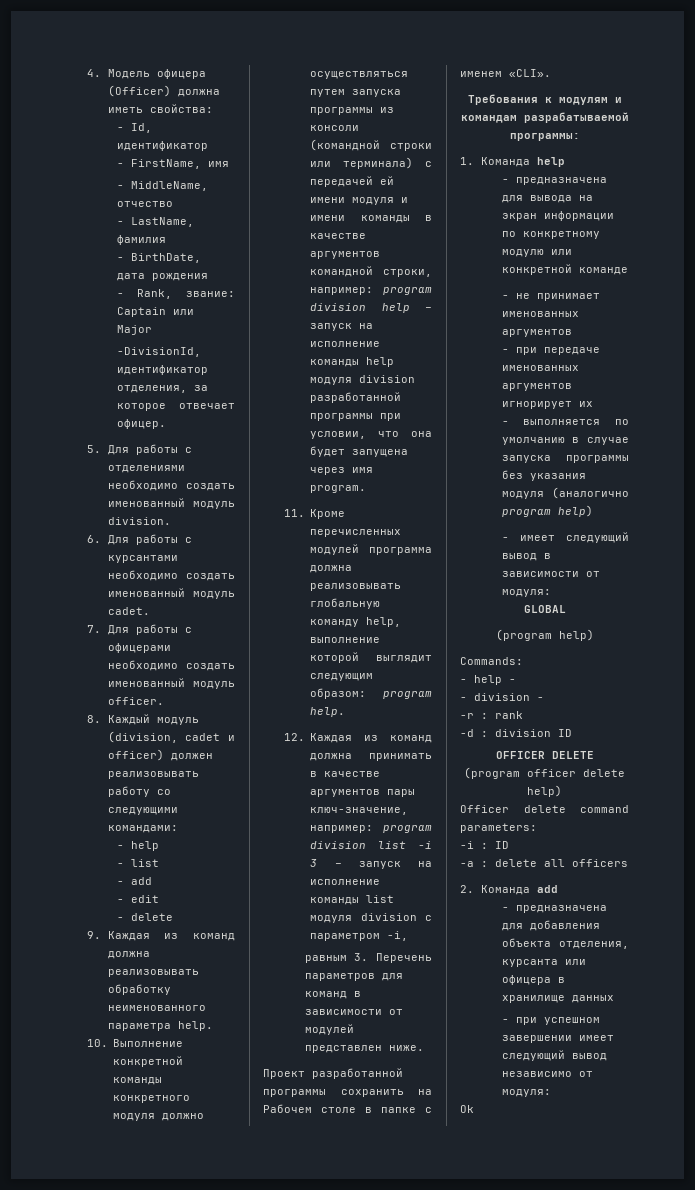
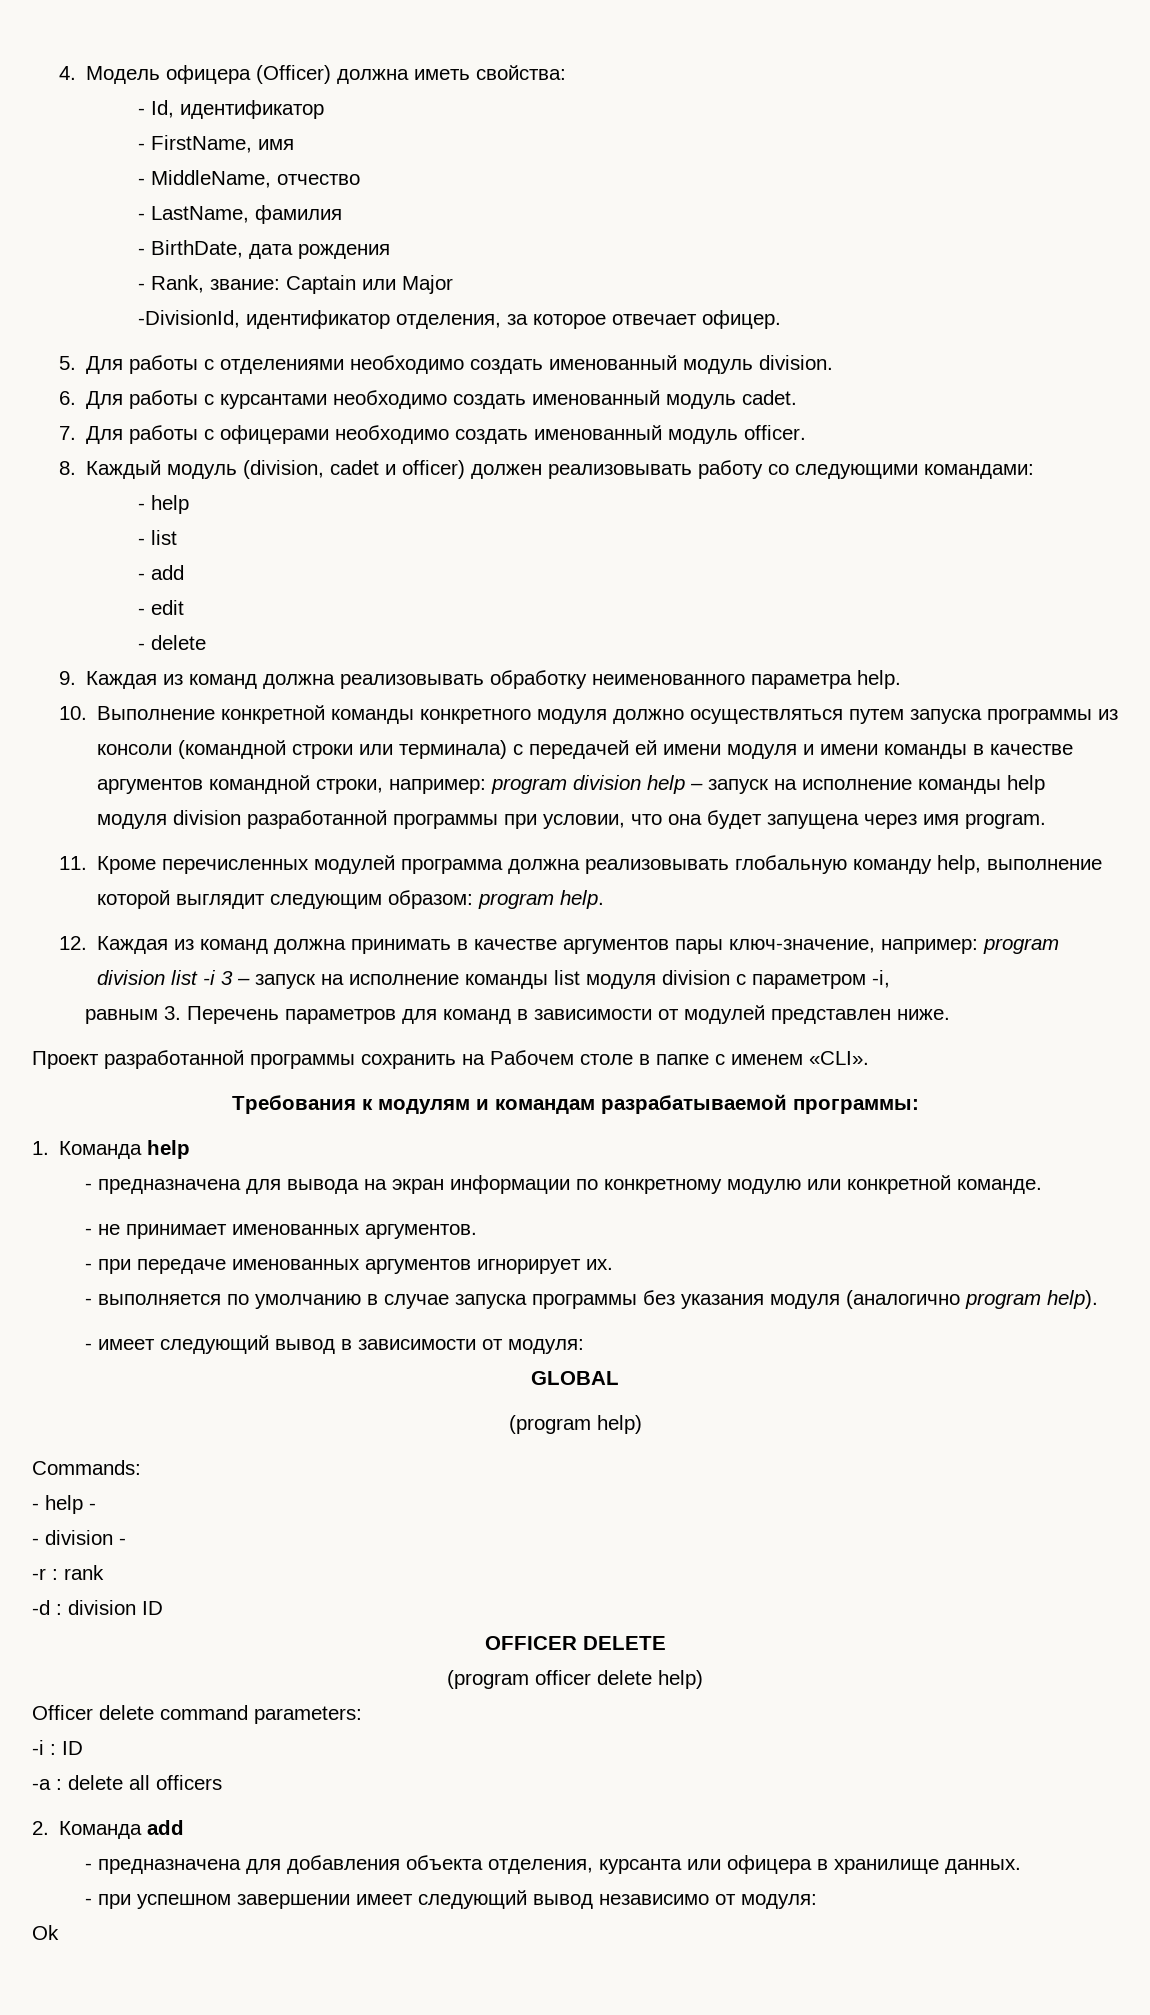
[578,267,628,275] команде -> [957,1179,1043,1194] команде.
[501,329,572,337] аргументов -> [365,1224,478,1239] аргументов.
[578,401,593,407] их -> [586,1259,614,1270] их.
[557,505,593,517] help) -> [1047,1290,1099,1309] help).
[571,995,614,1003] данных -> [945,1859,1022,1874] данных.

